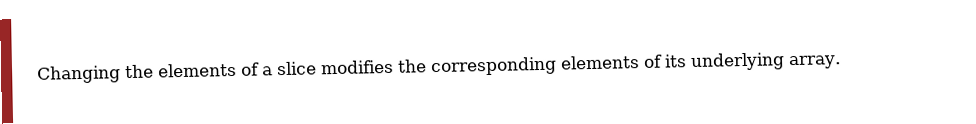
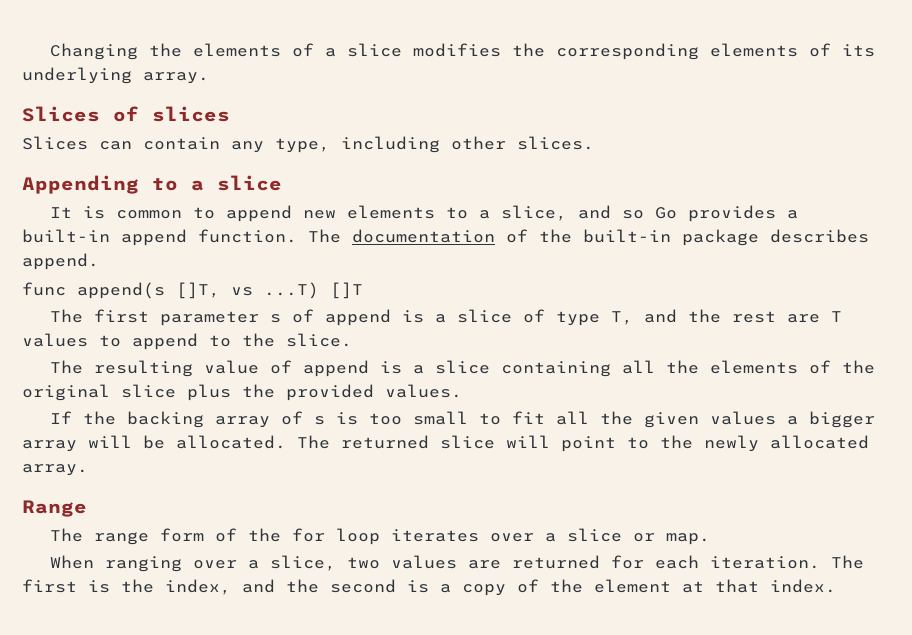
(841, 62) none -> [22,106,230,122] [22,136,594,153] [22,175,282,194] [49,205,798,222] [22,229,869,246] [22,253,99,270] [22,282,363,299] [49,309,842,326] [22,333,352,350] [49,360,875,377] [22,384,462,401] [49,411,875,428] [22,435,869,452] [22,464,88,476] [22,500,87,517] [49,528,710,545] [49,555,864,572] [22,579,836,596] // Slices of slices // Slices can contain any type, including other slices. // Appending to a slice // It is common to append new elements to a slice, and so Go provides a built-in append function. The documentation of the built-in package describes append. // func append(s []T, vs ...T) []T // The first parameter s of append is a slice of type T, and the rest are T values to append to the slice. // The resulting value of append is a slice containing all the elements of the original slice plus the provided values. // If the backing array of s is too small to fit all the given values a bigger array will be allocated. The returned slice will point to the newly allocated array. // Range // The range form of the for loop iterates over a slice or map. // When ranging over a slice, two values are returned for each iteration. The first is the index, and the second is a copy of the element at that index.

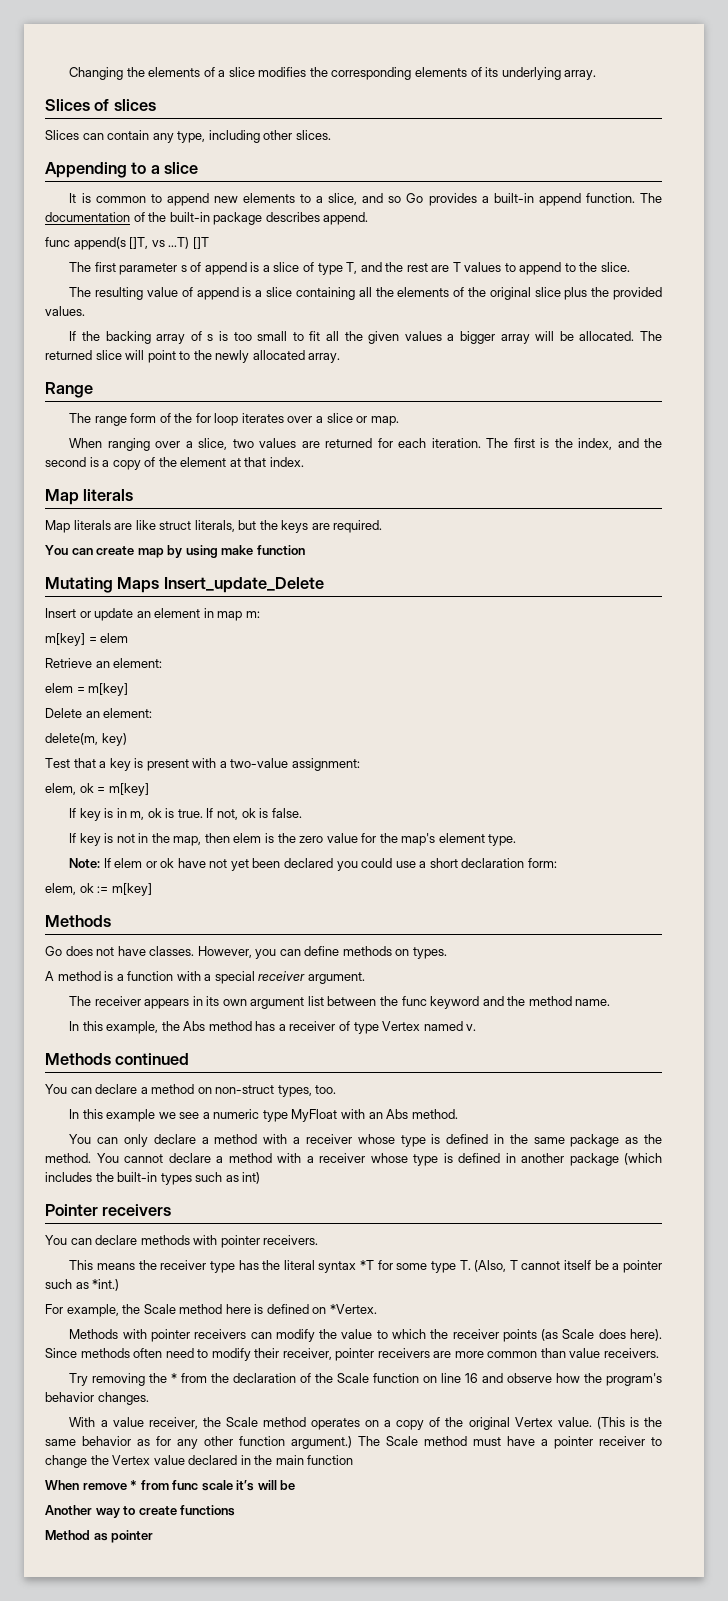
(836, 586) none -> [45,489,134,505] [45,520,383,533] [45,545,305,558] [45,577,324,593] [45,608,260,621] [45,633,129,646] [45,658,163,668] [45,683,129,696] [45,708,153,718] [45,733,127,746] [45,758,360,771] [45,783,149,796] [69,808,302,821] [69,833,517,846] [69,858,557,871] [45,883,152,896] [45,915,111,927] [45,946,447,959] [45,971,365,984] [69,996,611,1009] [69,1021,477,1034] [45,1053,190,1065] [45,1084,337,1097] [69,1109,458,1122] [69,1134,663,1147] [45,1153,662,1166] [45,1172,261,1185] [45,1204,172,1216] [45,1235,319,1248] [69,1260,663,1273] [45,1279,120,1291] [45,1304,377,1317] [69,1329,662,1342] [45,1348,659,1361] [69,1373,662,1386] [45,1392,149,1405] [69,1417,662,1430] [45,1436,662,1449] [45,1455,354,1468] [45,1480,296,1491] [45,1505,236,1518] [45,1530,154,1543] // Map literals // Map literals are like struct literals, but the keys are required. // You can create map by using make function // Mutating Maps Insert_update_Delete // Insert or update an element in map m: // m[key] = elem // Retrieve an element: // elem = m[key] // Delete an element: // delete(m, key) // Test that a key is present with a two-value assignment: // elem, ok = m[key] // If key is in m, ok is true. If not, ok is false. // If key is not in the map, then elem is the zero value for the map's element type. // Note: If elem or ok have not yet been declared you could use a short declaration form: // elem, ok := m[key] // Methods // Go does not have classes. However, you can define methods on types. // A method is a function with a special receiver argument. // The receiver appears in its own argument list between the func keyword and the method name. // In this example, the Abs method has a receiver of type Vertex named v. // Methods continued // You can declare a method on non-struct types, too. // In this example we see a numeric type MyFloat with an Abs method. // You can only declare a method with a receiver whose type is defined in the same package as the method. You cannot declare a method with a receiver whose type is defined in another package (which includes the built-in types such as int) // Pointer receivers // You can declare methods with pointer receivers. // This means the receiver type has the literal syntax *T for some type T. (Also, T cannot itself be a pointer such as *int.) // For example, the Scale method here is defined on *Vertex. // Methods with pointer receivers can modify the value to which the receiver points (as Scale does here). Since methods often need to modify their receiver, pointer receivers are more common than value receivers. // Try removing the * from the declaration of the Scale function on line 16 and observe how the program's behavior changes. // With a value receiver, the Scale method operates on a copy of the original Vertex value. (This is the same behavior as for any other function argument.) The Scale method must have a pointer receiver to change the Vertex value declared in the main function // When remove * from func scale it’s will be // Another way to create functions // Method as pointer

